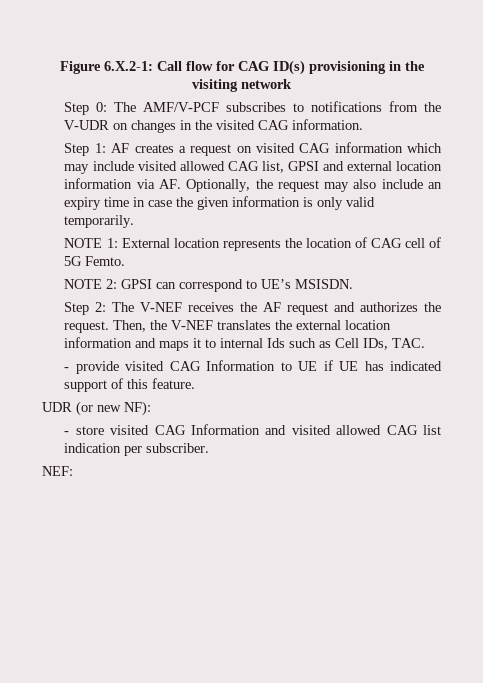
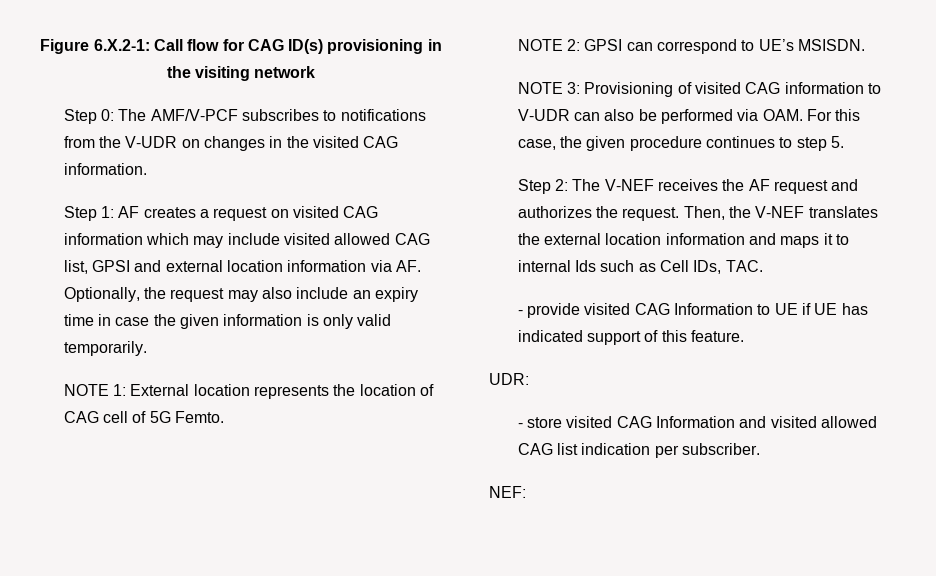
(354, 284) none -> [517,82,882,97] [517,109,861,124] [517,136,845,151] // NOTE 3: Provisioning of visited CAG information to V-UDR can also be performed via OAM. For this case, the given procedure continues to step 5.
[42,401,151,416] UDR (or new NF): -> [489,373,529,385] UDR:

